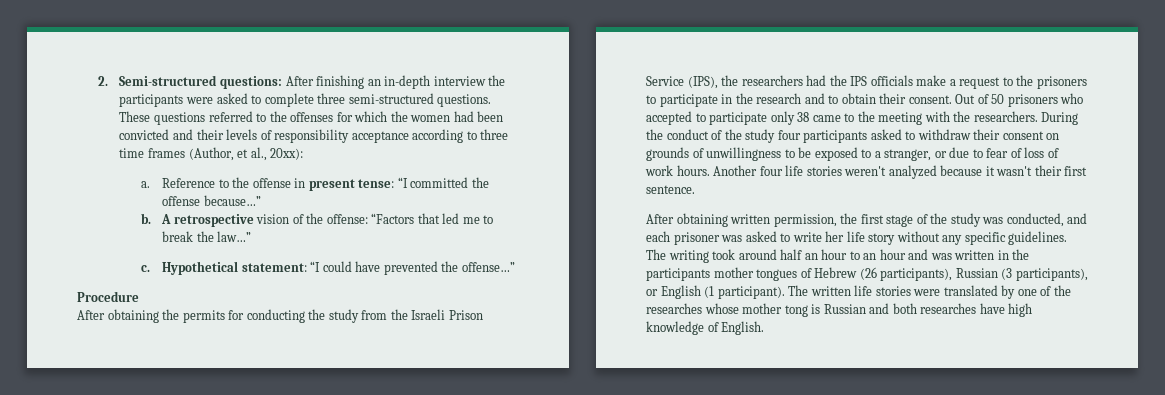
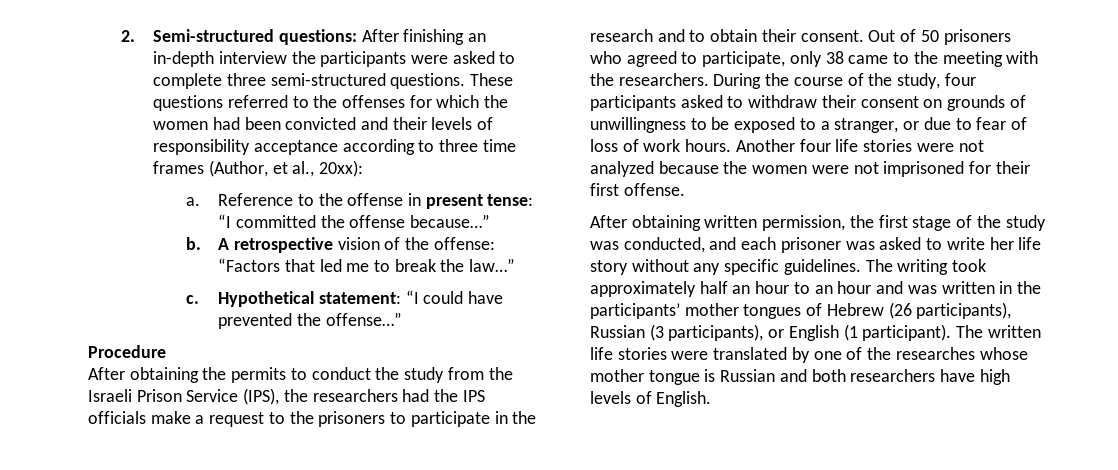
[228,309,305,323] for conducting -> [290,367,371,380] to conduct
[646,111,768,125] accepted to participate -> [626,51,786,67] agreed to participate,
[666,129,776,143] conduct of the study -> [793,73,941,89] course of the study,
[844,165,1033,179] weren't analyzed because it wasn't -> [916,140,984,152] [590,161,992,177] were not analyzed because the women were not imprisoned for
[646,185,695,194] sentence. -> [623,183,685,196] offense.
[738,249,777,260] around -> [590,281,696,297] approximately
[646,268,710,281] participants -> [590,303,680,319] participants’
[784,305,808,317] tong -> [648,370,700,385] tongue
[920,303,977,314] researches -> [850,369,936,382] researchers
[646,321,704,335] knowledge -> [590,391,631,404] levels

